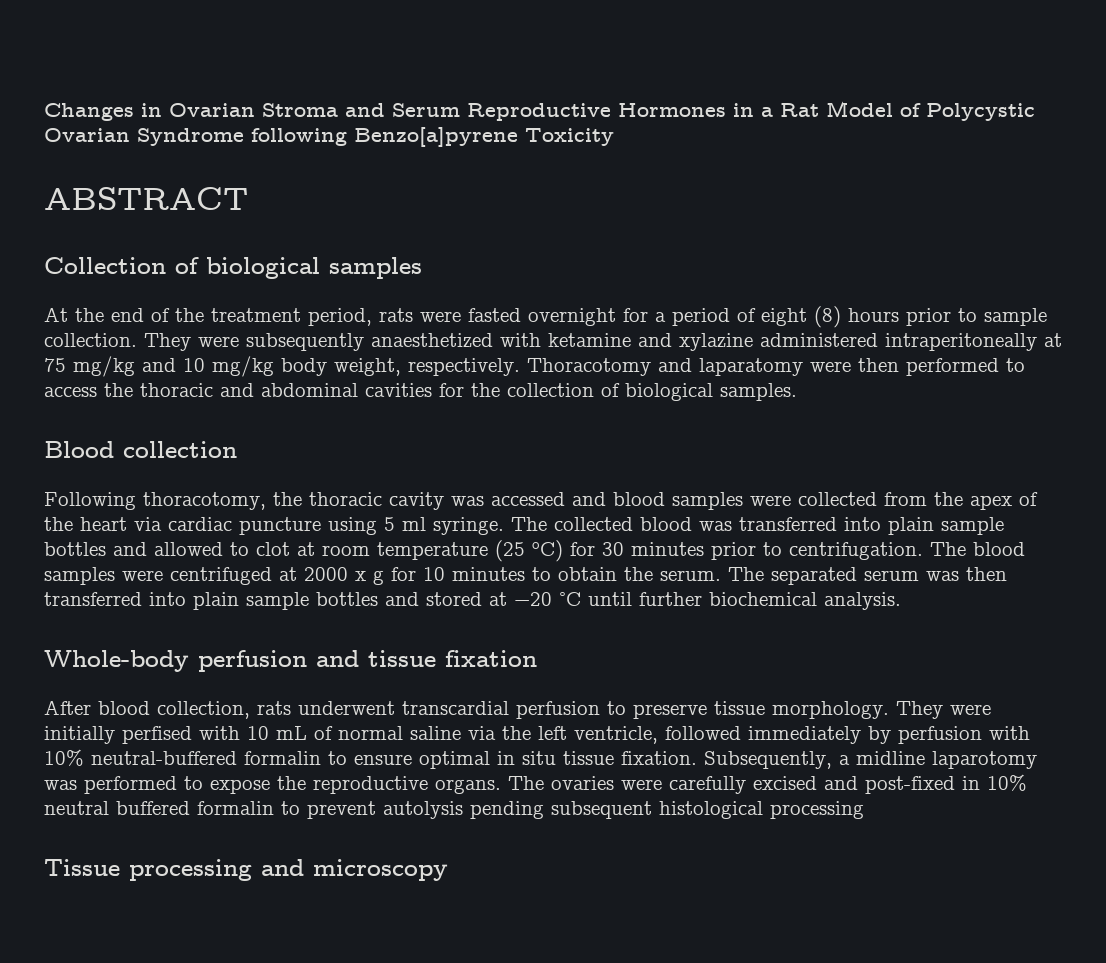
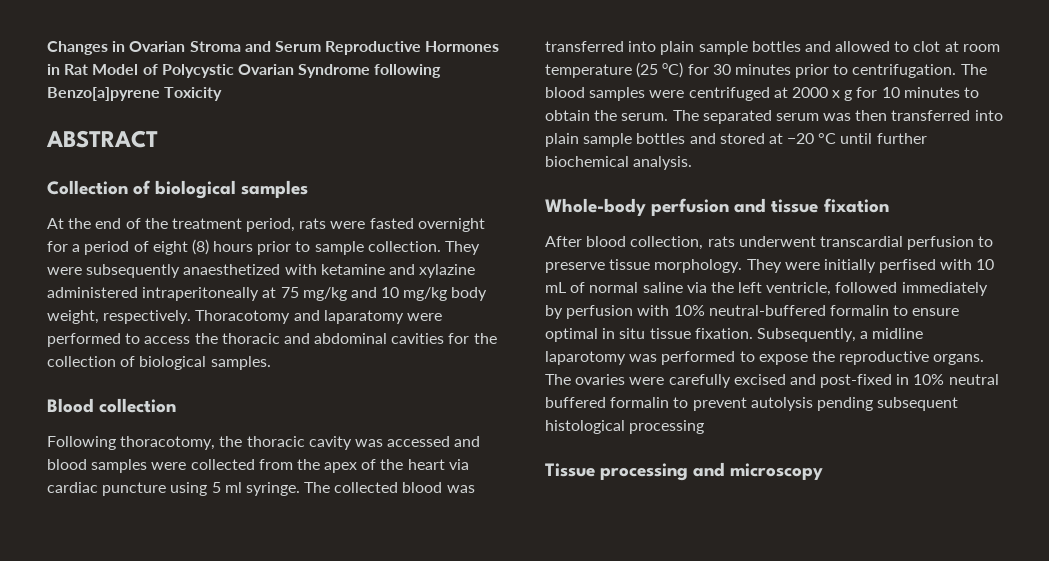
[761,107,773,117] a -> (60, 69) none
[858,358,899,372] then -> (442, 317) none

